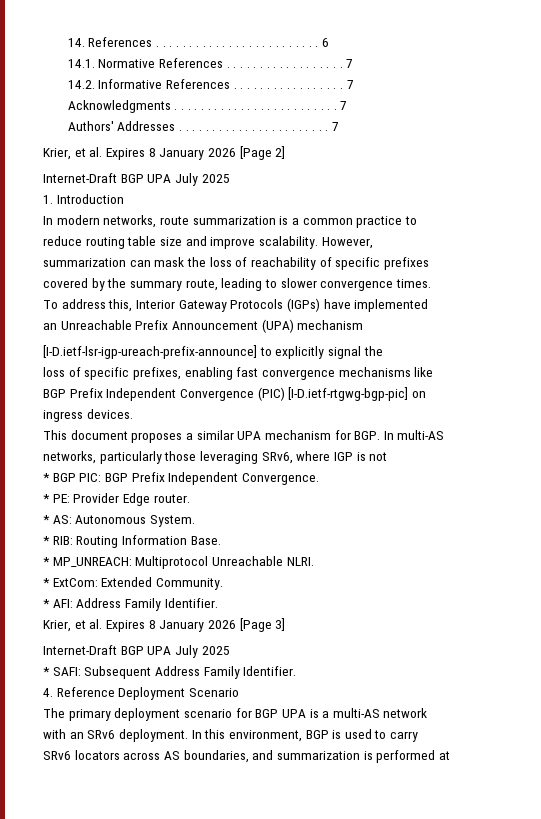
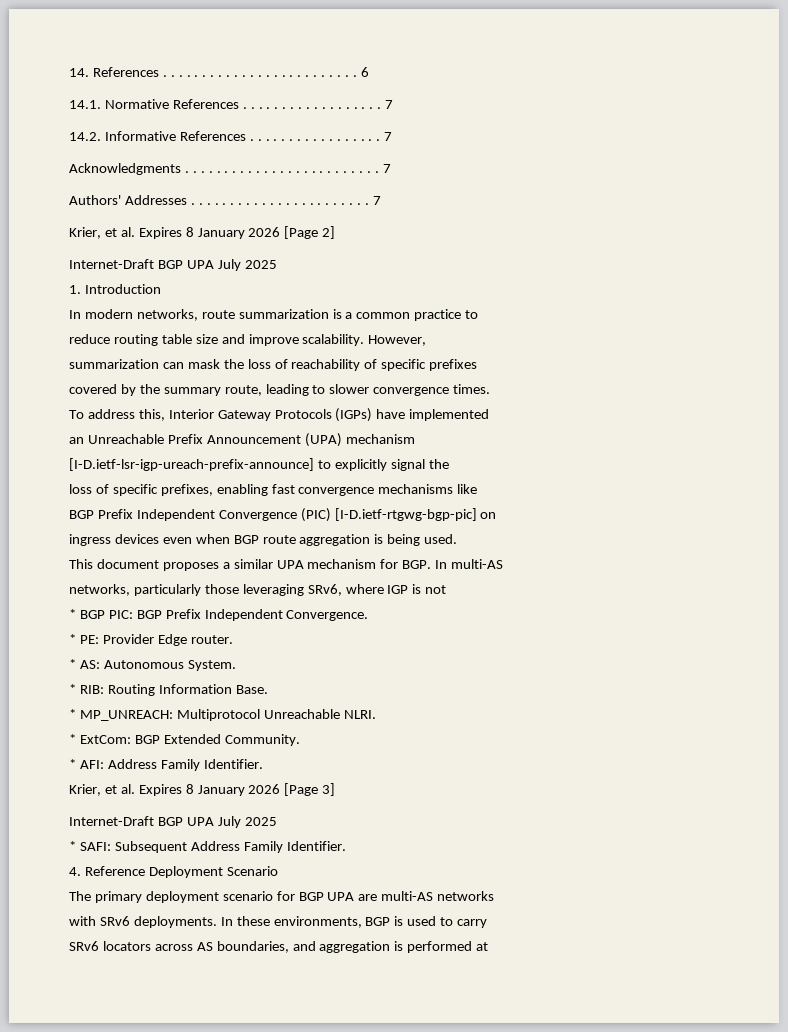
[86,409,133,419] devices. -> [114,534,458,546] devices even when BGP route aggregation is being used.
(98, 582) none -> [134,735,160,744] BGP
[309,708,428,718] [43,729,302,742] is a multi-AS network // with an SRv6 deployment. In this environment, -> [358,891,495,901] [69,916,362,928] are multi-AS networks // with SRv6 deployments. In these environments,
[276,751,360,760] summarization -> [319,941,391,953] aggregation

